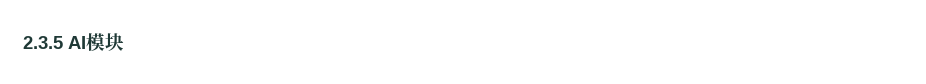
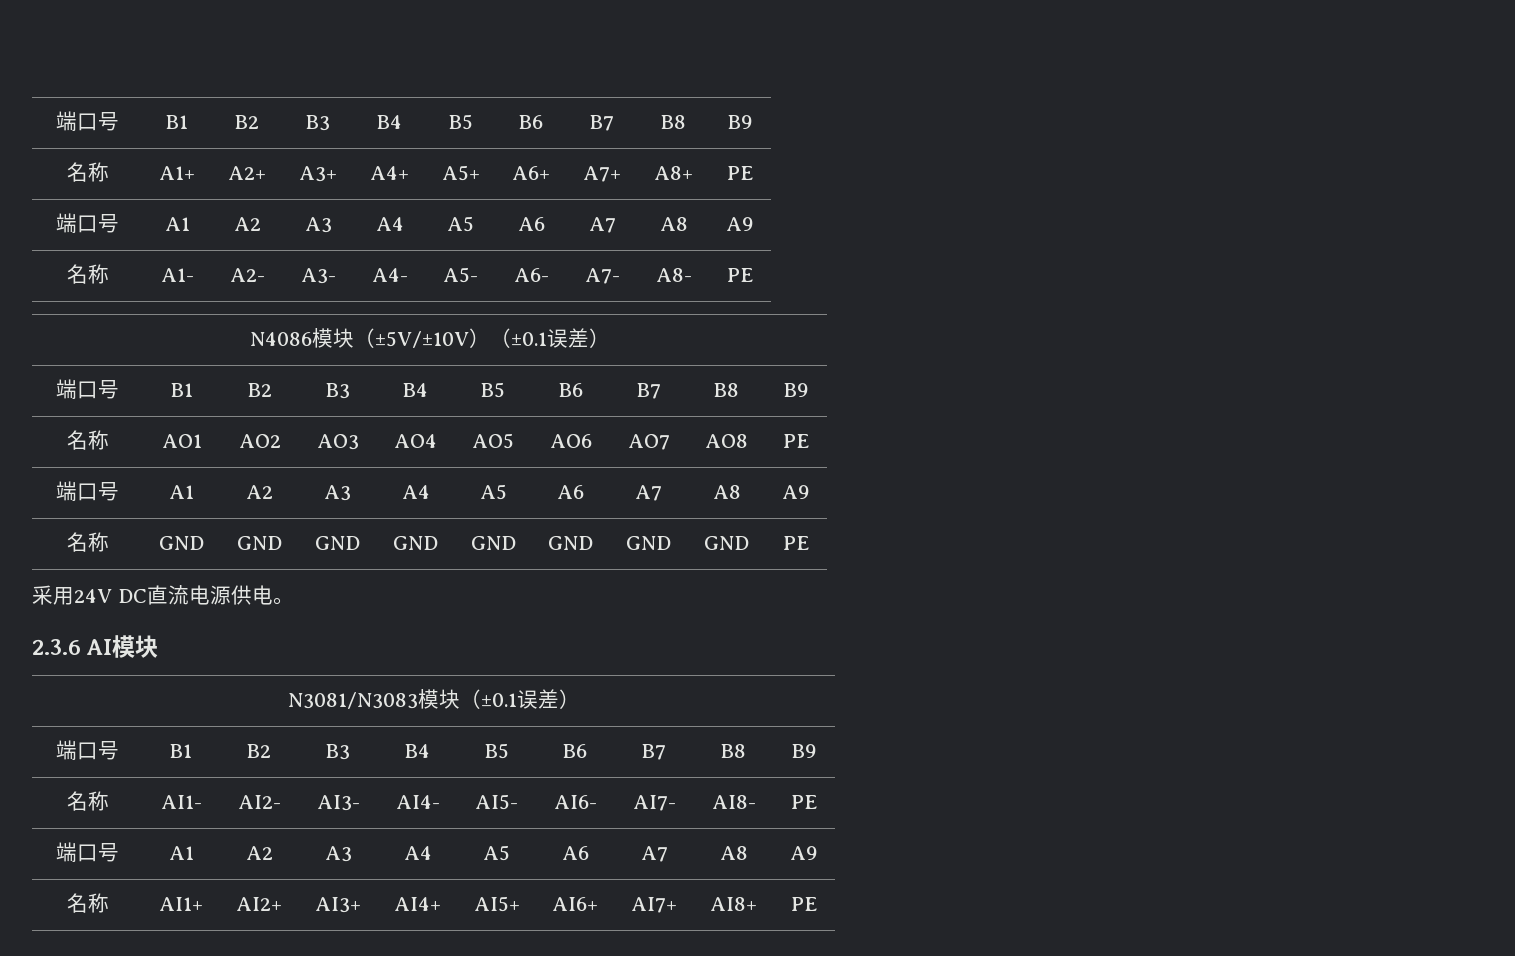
[23,33,124,51] 2.3.5 AI模块 -> [56,111,119,131] [166,115,188,129] [235,115,259,129] [306,115,330,131] [377,115,402,129] [448,114,473,130] [519,115,543,129] [590,115,614,131] [661,115,686,129] [727,115,753,129] [66,162,109,182] [159,166,195,180] [228,166,266,180] [299,166,337,182] [370,166,409,180] [441,165,480,181] [512,166,550,180] [583,166,621,182] [654,166,693,180] [727,166,753,180] [56,213,119,233] [164,217,190,231] [233,217,261,231] [304,217,332,233] [375,217,404,231] [447,216,474,232] [517,217,545,231] [588,217,616,233] [659,217,688,231] [726,217,754,231] [66,264,109,284] [160,268,194,282] [229,268,265,282] [300,268,336,284] [371,268,408,282] [443,267,478,283] [513,268,549,282] [584,268,620,284] [655,268,692,282] [727,268,753,282] [249,328,610,348] [56,379,119,399] [170,383,193,397] [247,383,272,397] [325,383,350,399] [403,383,428,397] [481,382,505,398] [558,383,583,397] [636,383,661,399] [714,383,739,397] [783,383,809,397] [66,430,109,450] [161,434,202,448] [238,434,281,448] [316,434,359,450] [394,434,437,448] [472,433,514,449] [549,434,592,448] [627,434,670,450] [705,434,748,448] [783,434,809,448] [56,481,119,501] [169,485,194,499] [246,485,273,499] [324,485,351,501] [401,485,430,499] [479,484,507,500] [557,485,584,499] [635,485,662,501] [712,485,741,499] [782,485,810,499] [66,532,109,552] [159,536,204,550] [237,536,282,550] [315,536,360,550] [393,536,438,550] [470,536,516,550] [548,536,593,550] [626,536,671,550] [704,536,749,550] [783,536,809,550] [32,585,294,605] [32,635,159,658] [287,689,580,709] [56,740,119,760] [170,744,192,758] [247,744,271,758] [326,744,350,760] [405,744,430,758] [484,743,509,759] [563,744,587,758] [642,744,666,760] [721,744,746,758] [791,744,817,758] [66,791,109,811] [160,795,202,809] [237,795,281,809] [316,795,360,811] [395,795,440,809] [475,794,518,810] [553,795,597,809] [632,795,676,811] [711,795,756,809] [791,795,817,809] [56,842,119,862] [168,846,194,860] [245,846,273,860] [324,846,352,862] [403,846,432,860] [483,845,510,861] [561,846,589,860] [640,846,668,862] [719,846,748,860] [790,846,818,860] [66,893,109,913] [159,897,203,911] [236,897,282,911] [315,897,361,913] [394,897,441,911] [473,896,520,912] [552,897,598,911] [631,897,677,913] [710,897,757,911] [791,897,817,911] 端口号 | B1 | B2 | B3 | B4 | B5 | B6 | B7 | B8 | B9 // 名称 | A1+ | A2+ | A3+ | A4+ | A5+ | A6+ | A7+ | A8+ | PE // 端口号 | A1 | A2 | A3 | A4 | A5 | A6 | A7 | A8 | A9 // 名称 | A1- | A2- | A3- | A4- | A5- | A6- | A7- | A8- | PE // N4086模块（±5V/±10V）（±0.1误差） // 端口号 | B1 | B2 | B3 | B4 | B5 | B6 | B7 | B8 | B9 // 名称 | AO1 | AO2 | AO3 | AO4 | AO5 | AO6 | AO7 | AO8 | PE // 端口号 | A1 | A2 | A3 | A4 | A5 | A6 | A7 | A8 | A9 // 名称 | GND | GND | GND | GND | GND | GND | GND | GND | PE // 采用24V DC直流电源供电。 // 2.3.6 AI模块 // N3081/N3083模块（±0.1误差） // 端口号 | B1 | B2 | B3 | B4 | B5 | B6 | B7 | B8 | B9 // 名称 | AI1- | AI2- | AI3- | AI4- | AI5- | AI6- | AI7- | AI8- | PE // 端口号 | A1 | A2 | A3 | A4 | A5 | A6 | A7 | A8 | A9 // 名称 | AI1+ | AI2+ | AI3+ | AI4+ | AI5+ | AI6+ | AI7+ | AI8+ | PE

